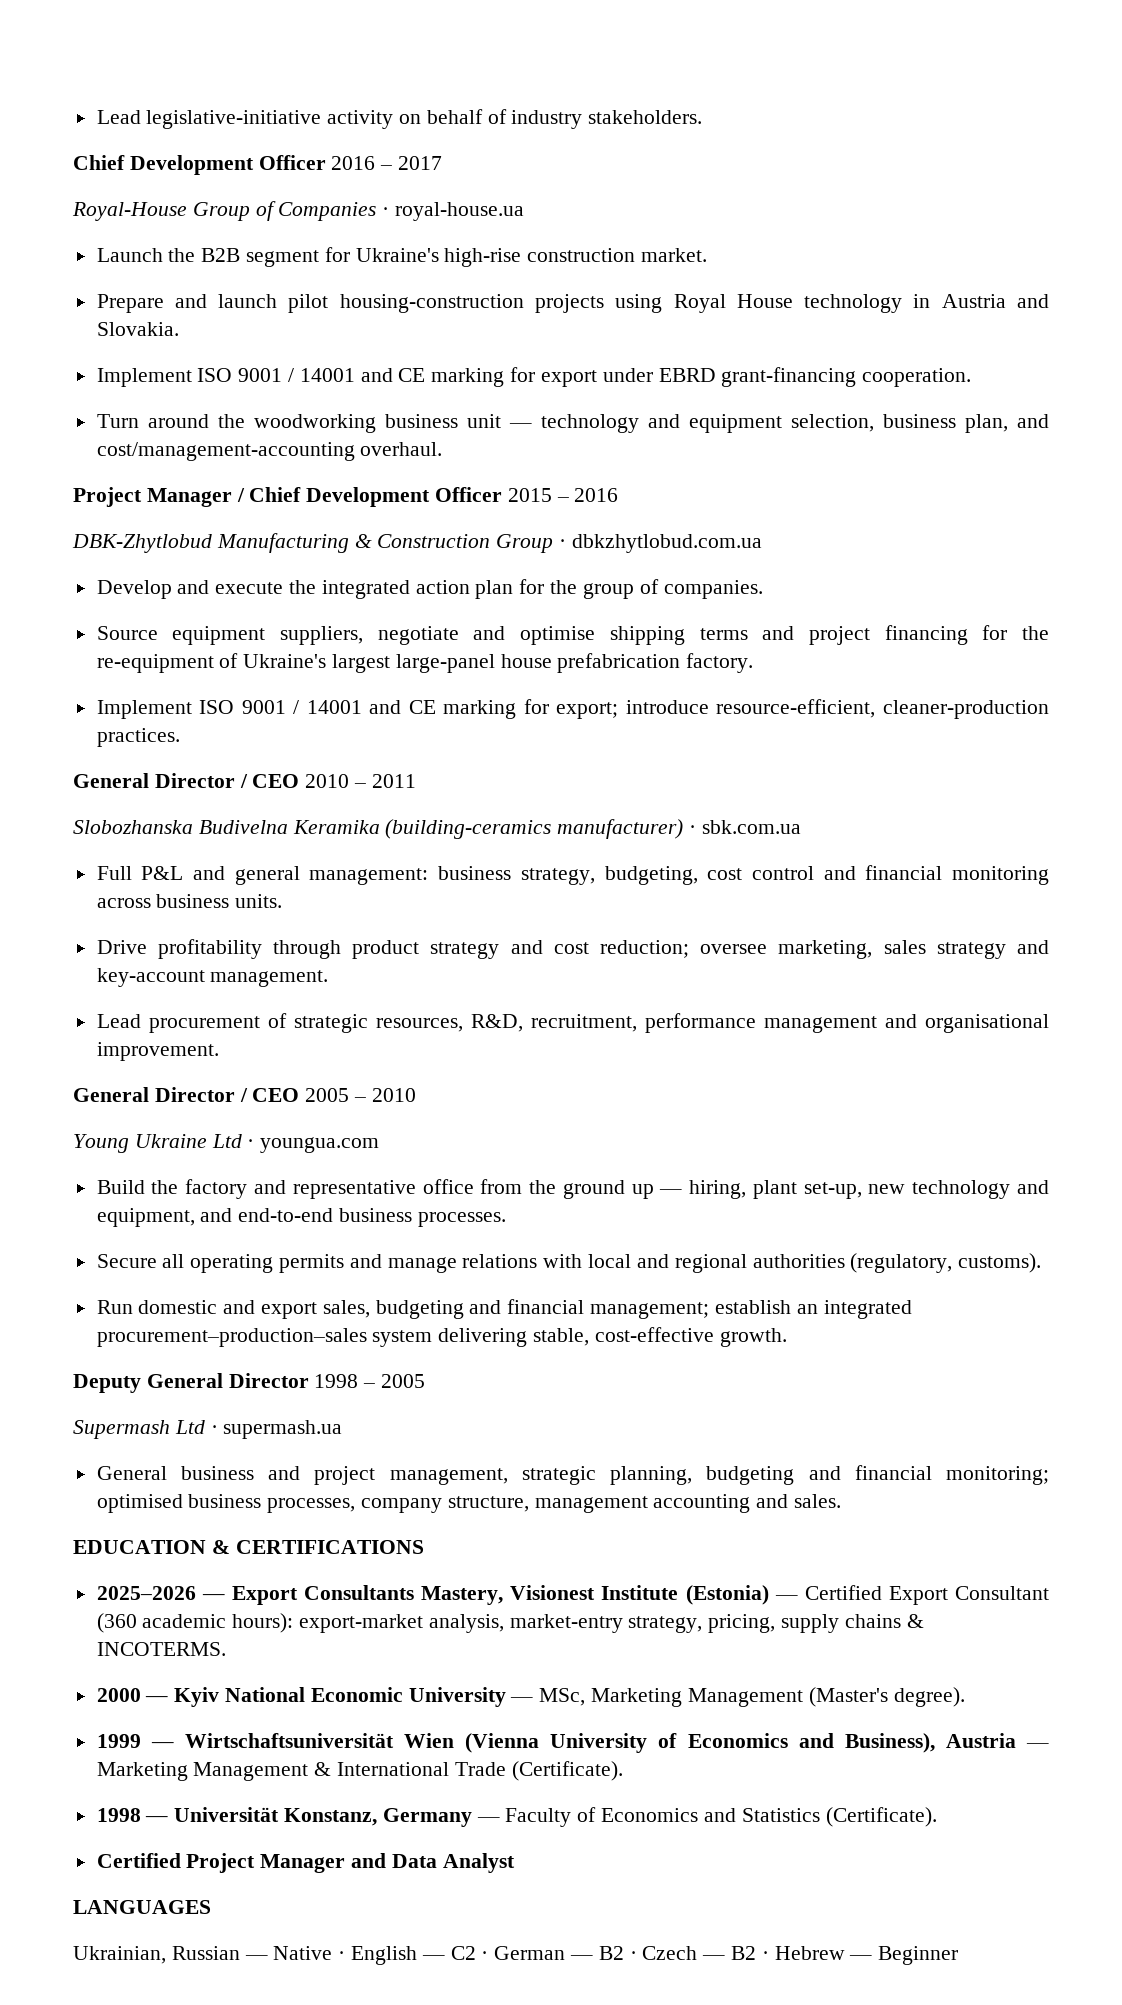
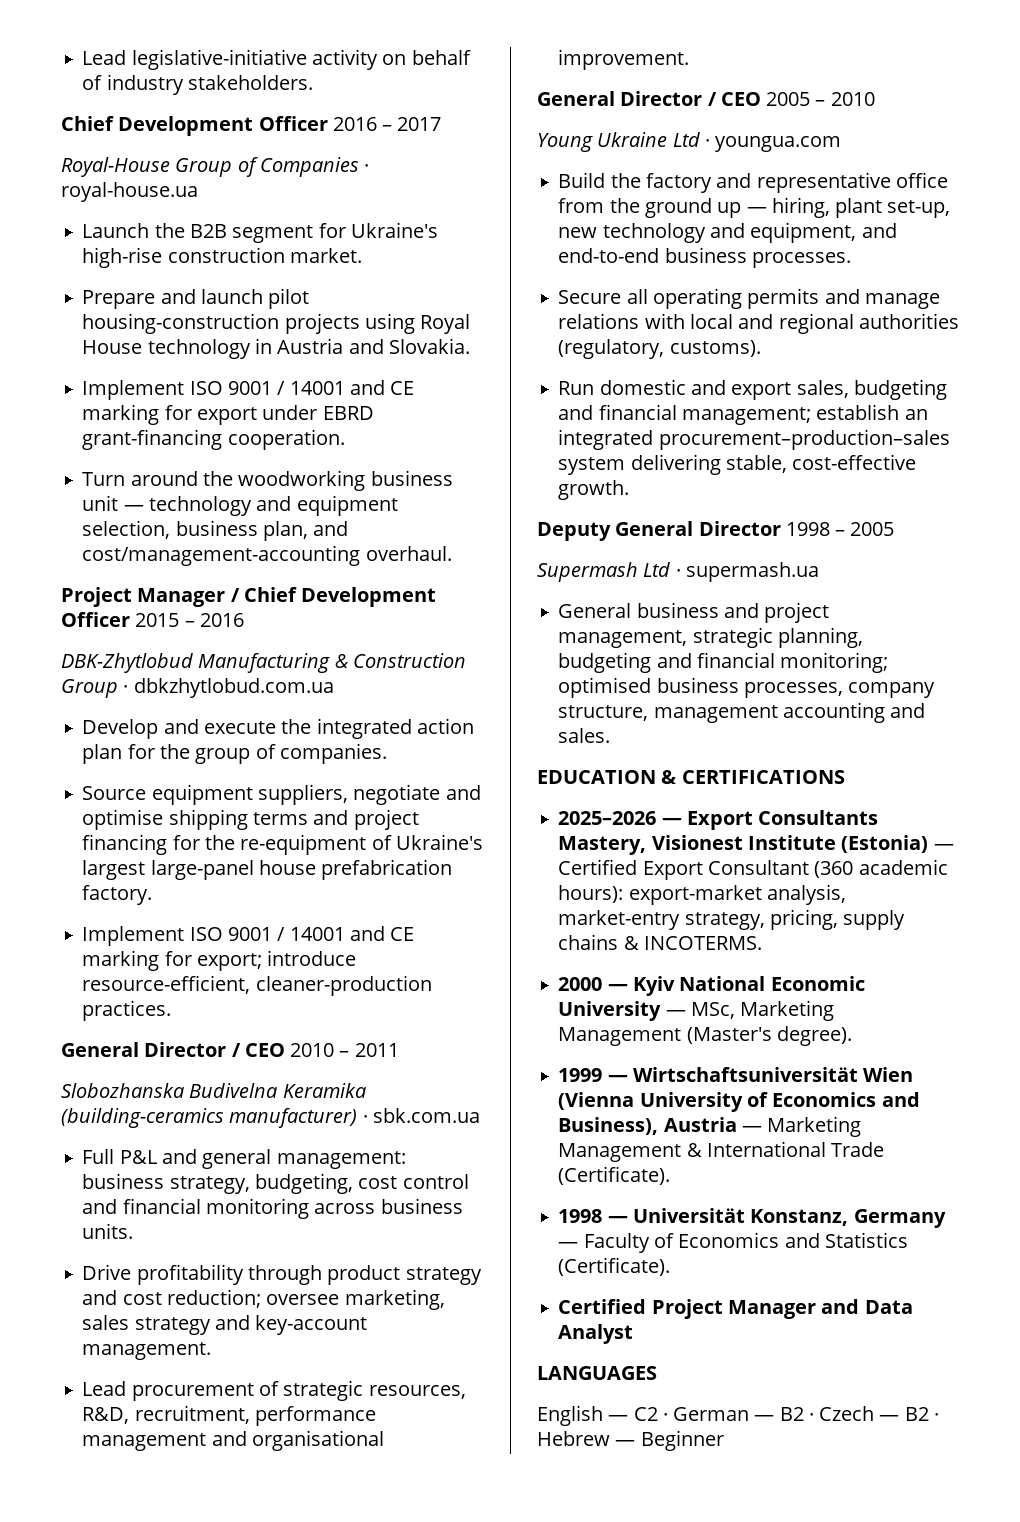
[73,1946,346,1964] Ukrainian, Russian — Native · -> (657, 1373) none

